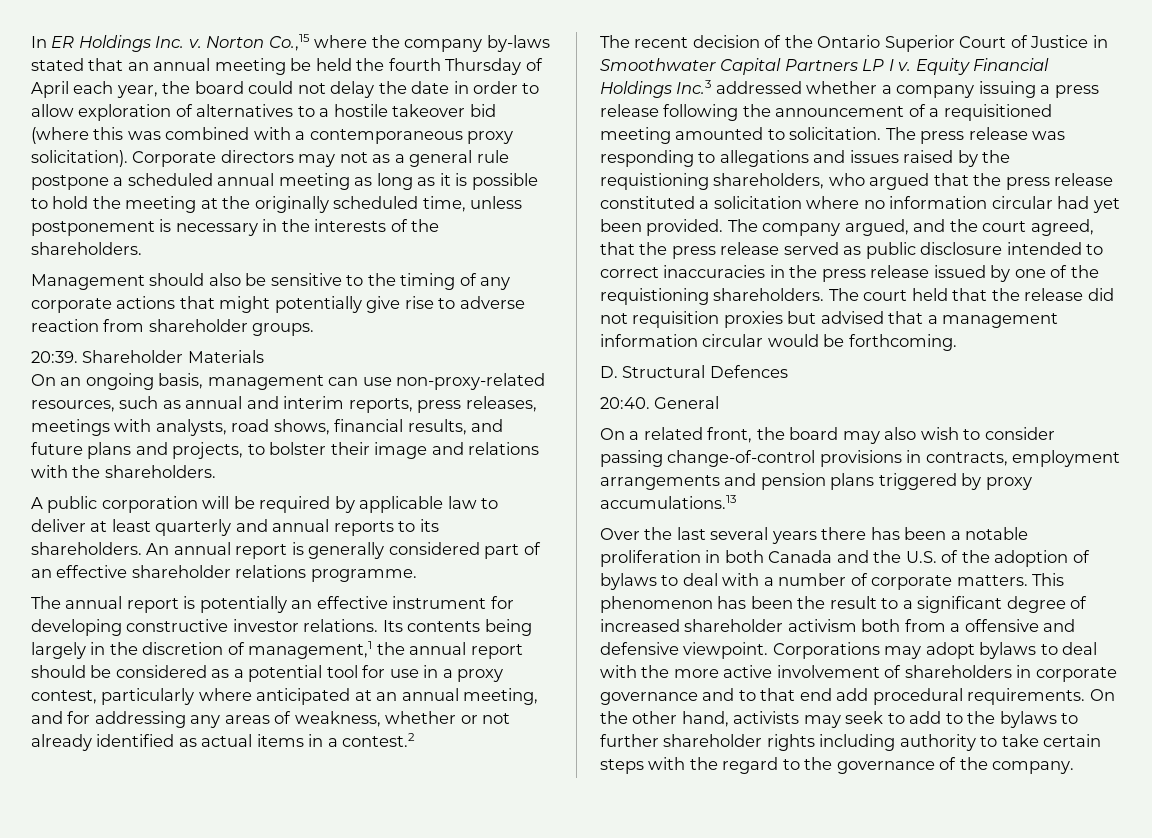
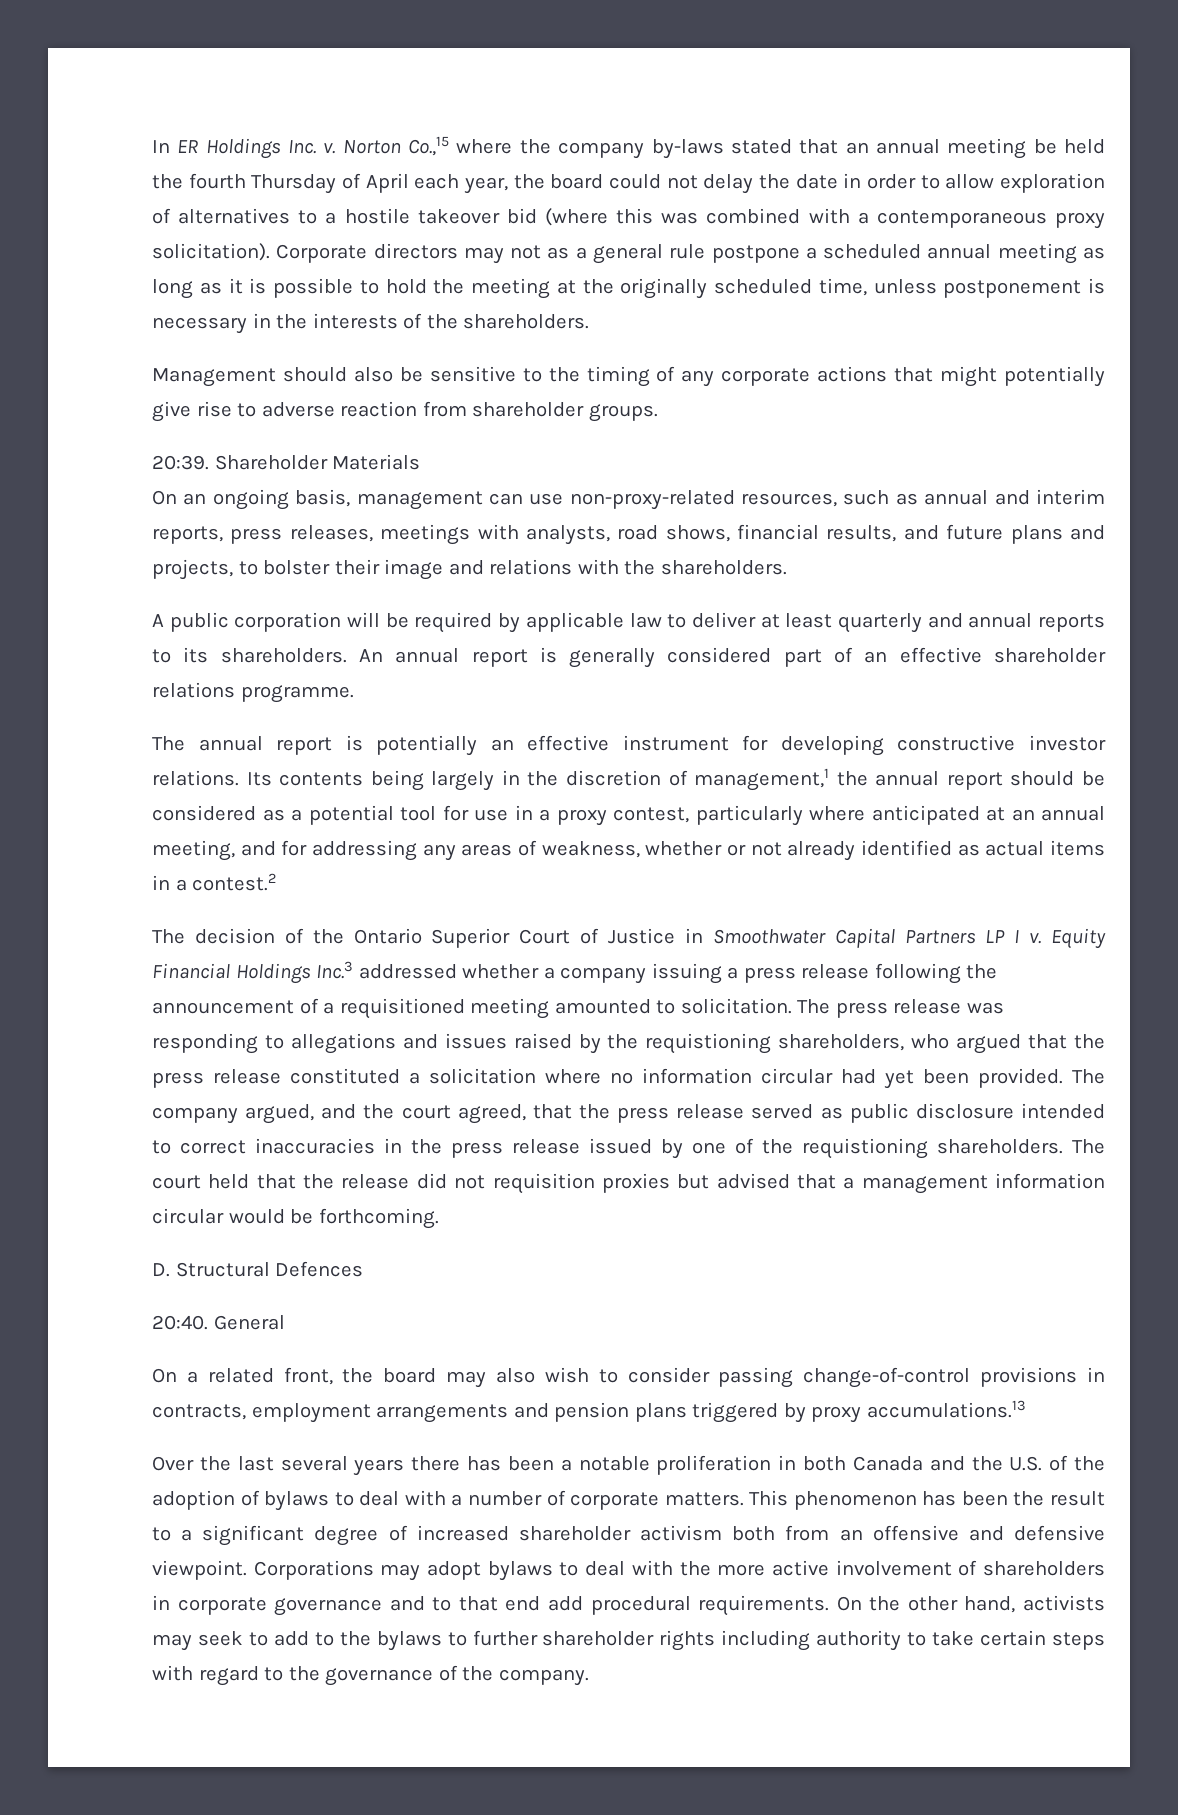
[634,37,689,48] recent -> (185, 936) none
[950,623,961,632] a -> [839,1529,863,1541] an
[689,757,718,770] the -> (193, 1673) none

